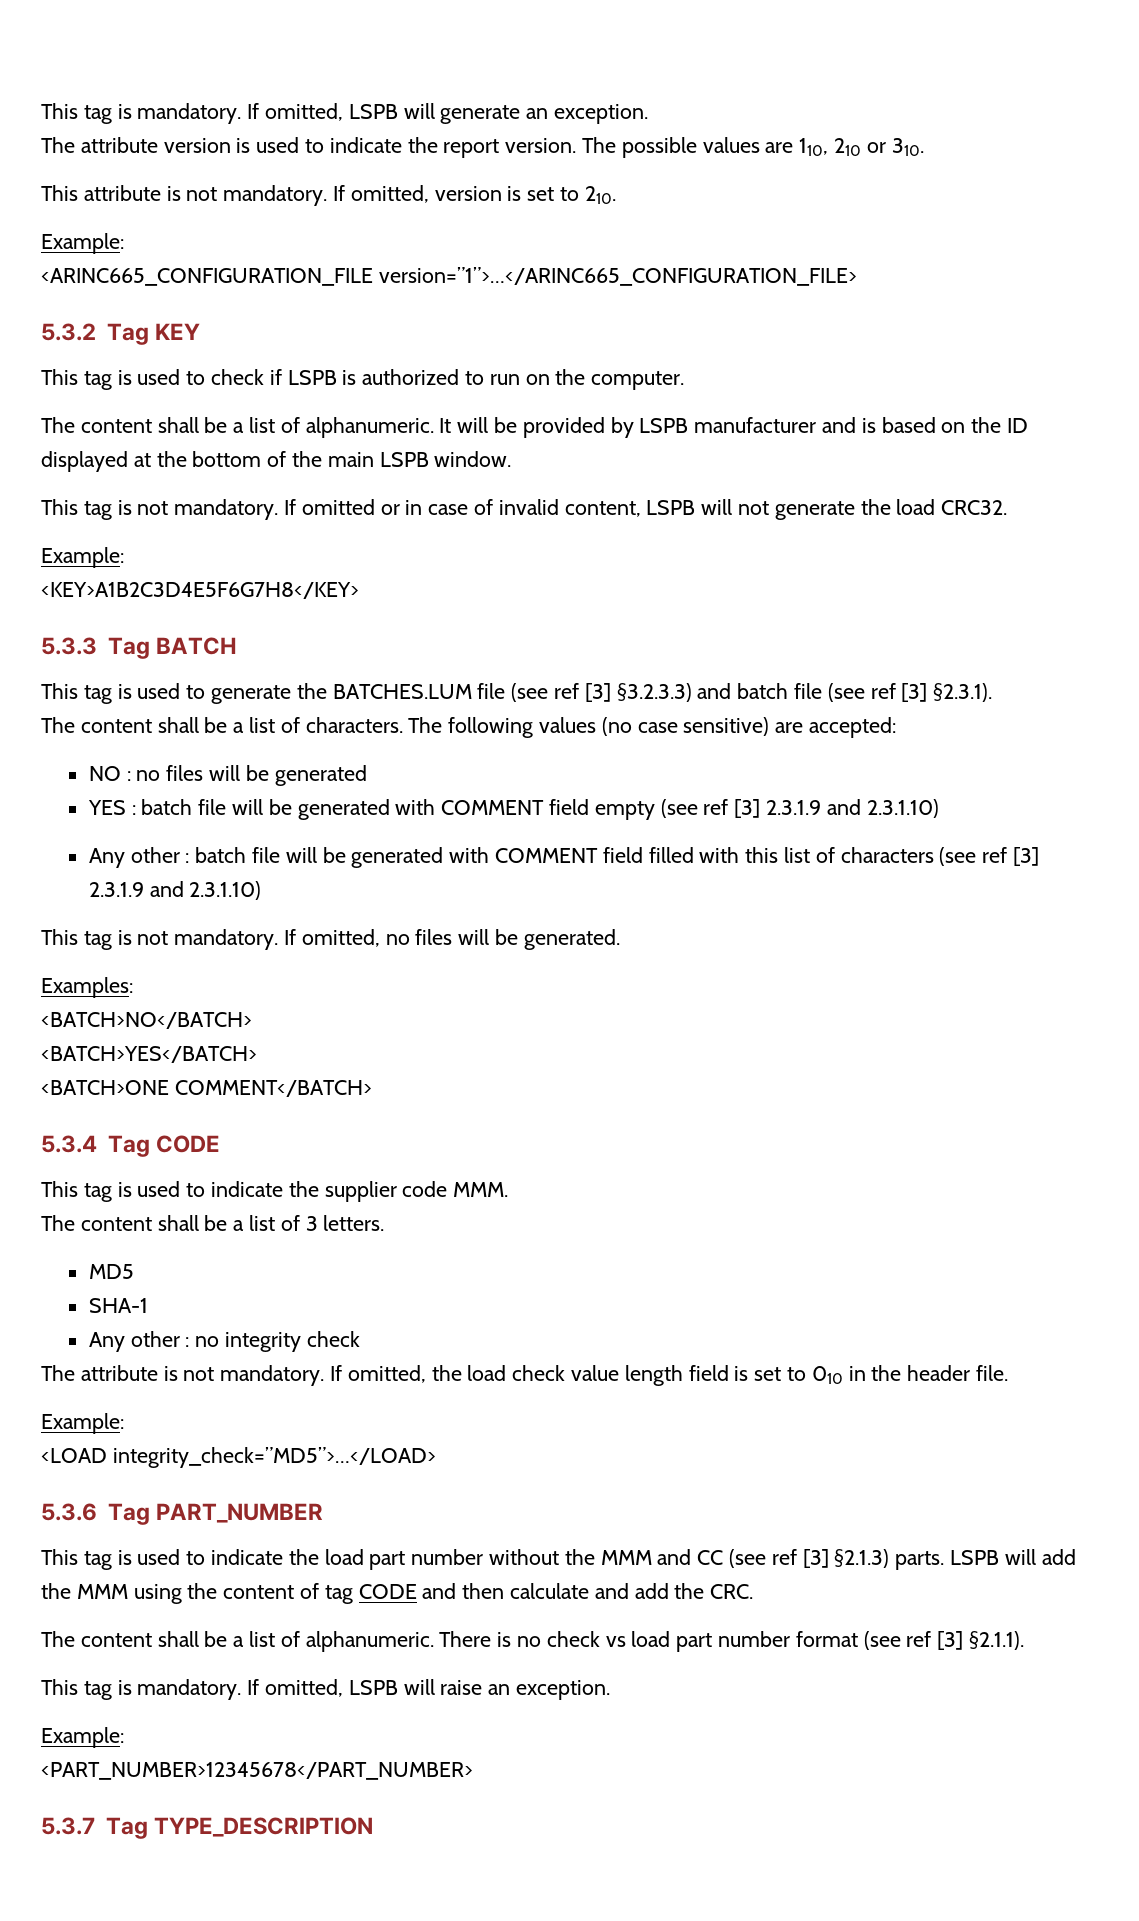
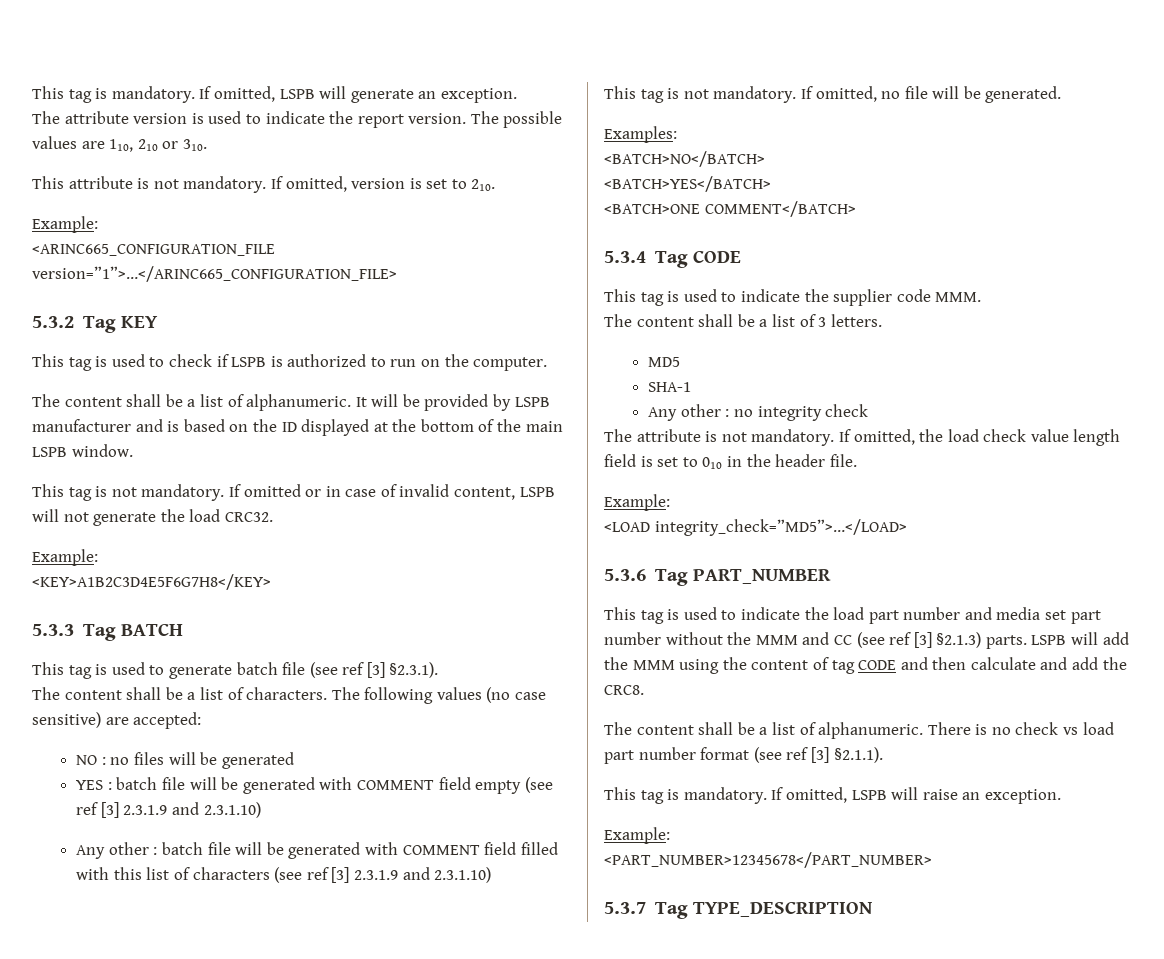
[296,683,732,702] the BATCHES.LUM file (see ref [3] §3.2.3.3) and -> (232, 672) none
[415,929,453,945] files -> [904,86,928,99] file
(484, 1557) none -> [964,607,1101,624] [604,632,661,645] and media set part number
[710,1584,754,1599] CRC. -> [604,685,644,695] CRC8.

